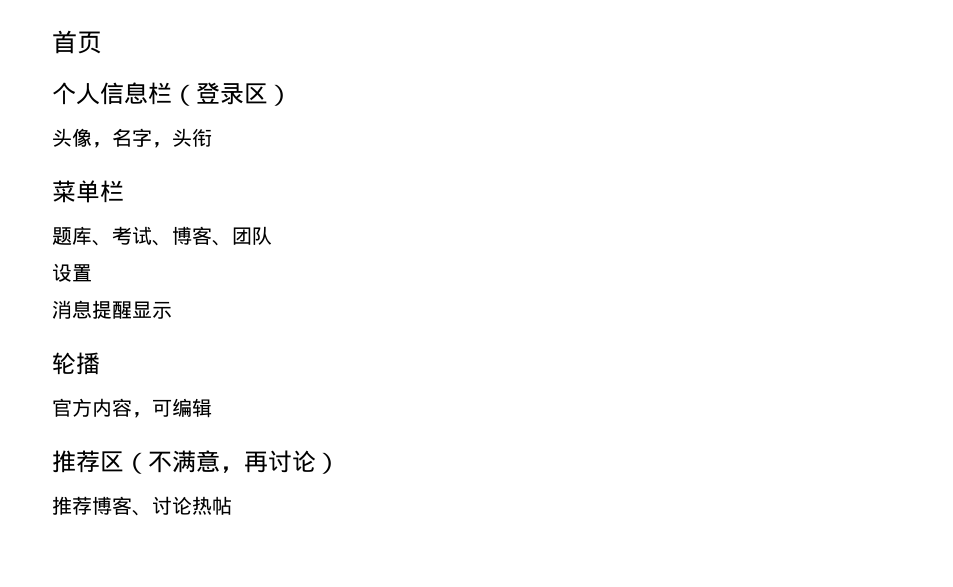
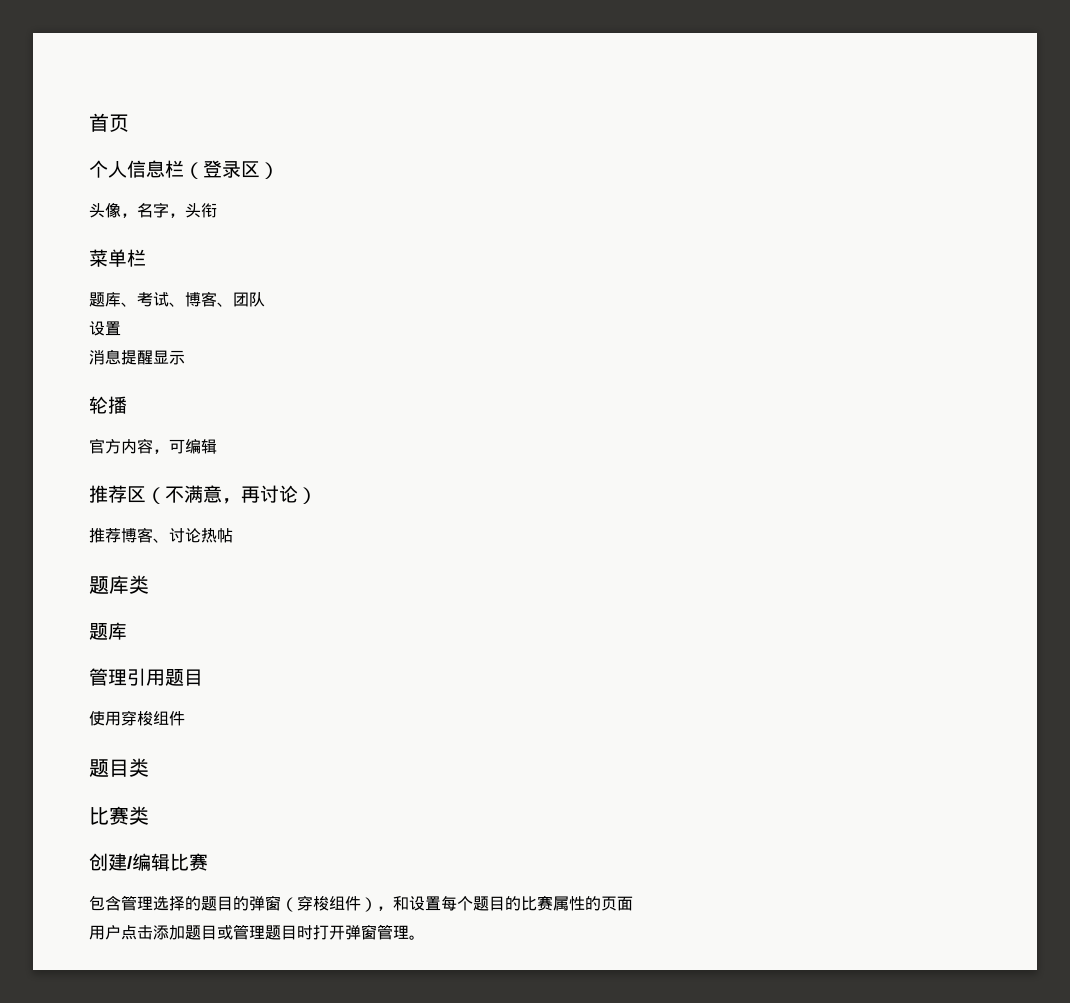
(232, 505) none -> [89,575,149,594] [89,622,127,640] [89,668,203,686] [89,710,185,726] [89,758,149,777] [89,806,149,825] [89,853,208,872] [89,895,633,912] [89,924,425,940] // 题库类 // 题库 // 管理引用题目 // 使用穿梭组件 // 题目类 // 比赛类 // 创建/编辑比赛 // 包含管理选择的题目的弹窗（穿梭组件），和设置每个题目的比赛属性的页面 // 用户点击添加题目或管理题目时打开弹窗管理。

